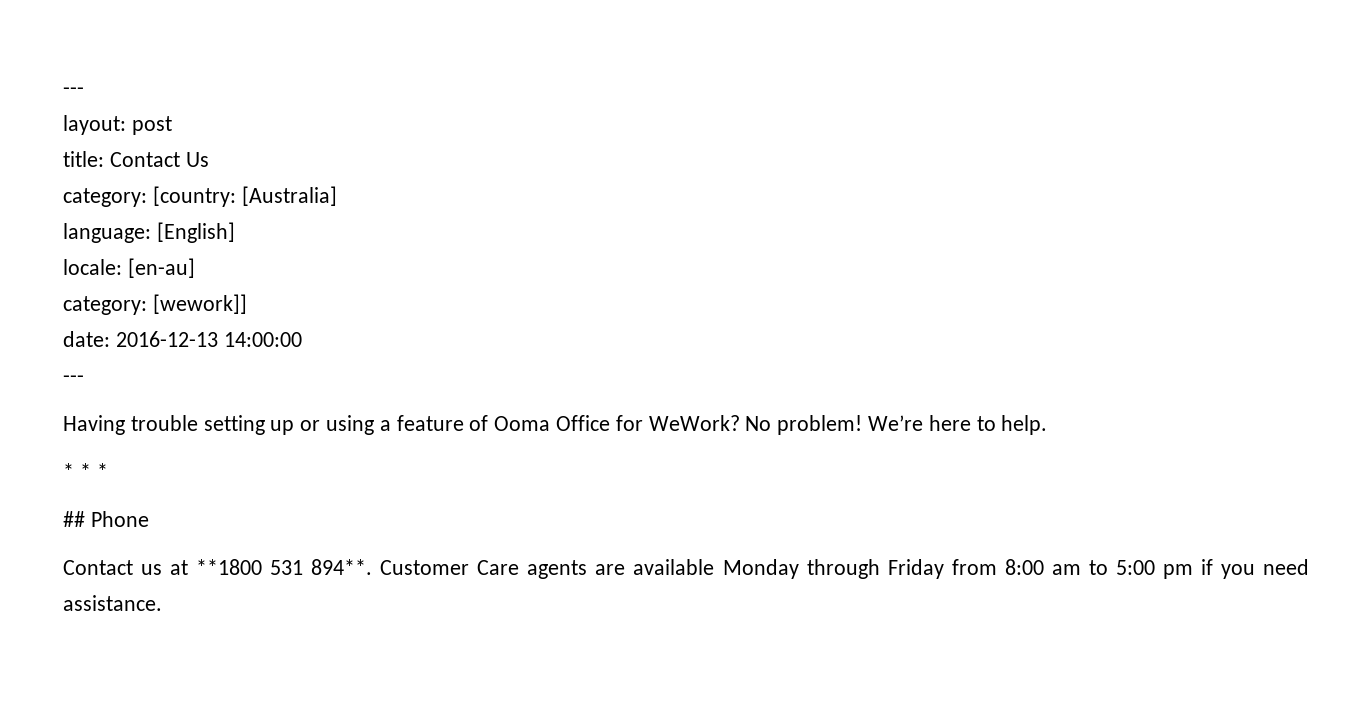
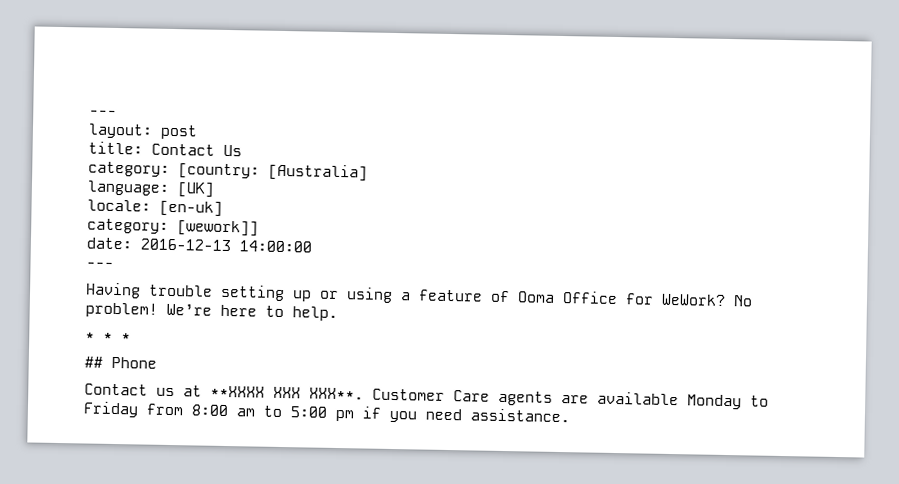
[156,222,235,243] [English] -> [177,182,215,198] [UK]
[127,258,195,278] [en-au] -> [159,200,223,217] [en-uk]
[196,559,373,575] **1800 531 894**. -> [210,385,364,400] **XXXX XXX XXX**.
[806,559,880,579] through -> [750,395,769,407] to

